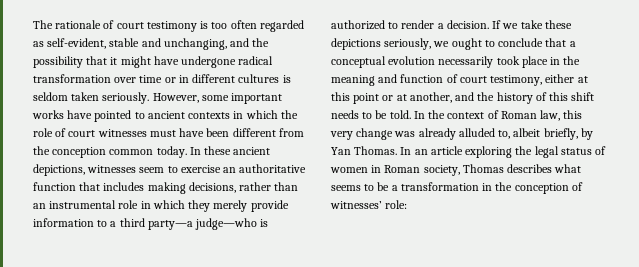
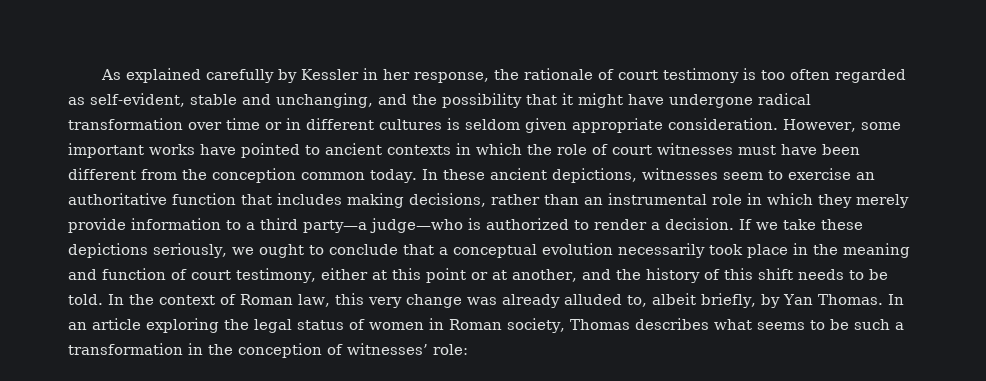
[33,20,53,29] The -> [100,68,519,83] As explained carefully by Kessler in her response, the
[71,92,150,104] taken seriously. -> [525,118,778,133] given appropriate consideration.
(390, 186) none -> [853,319,890,330] such

